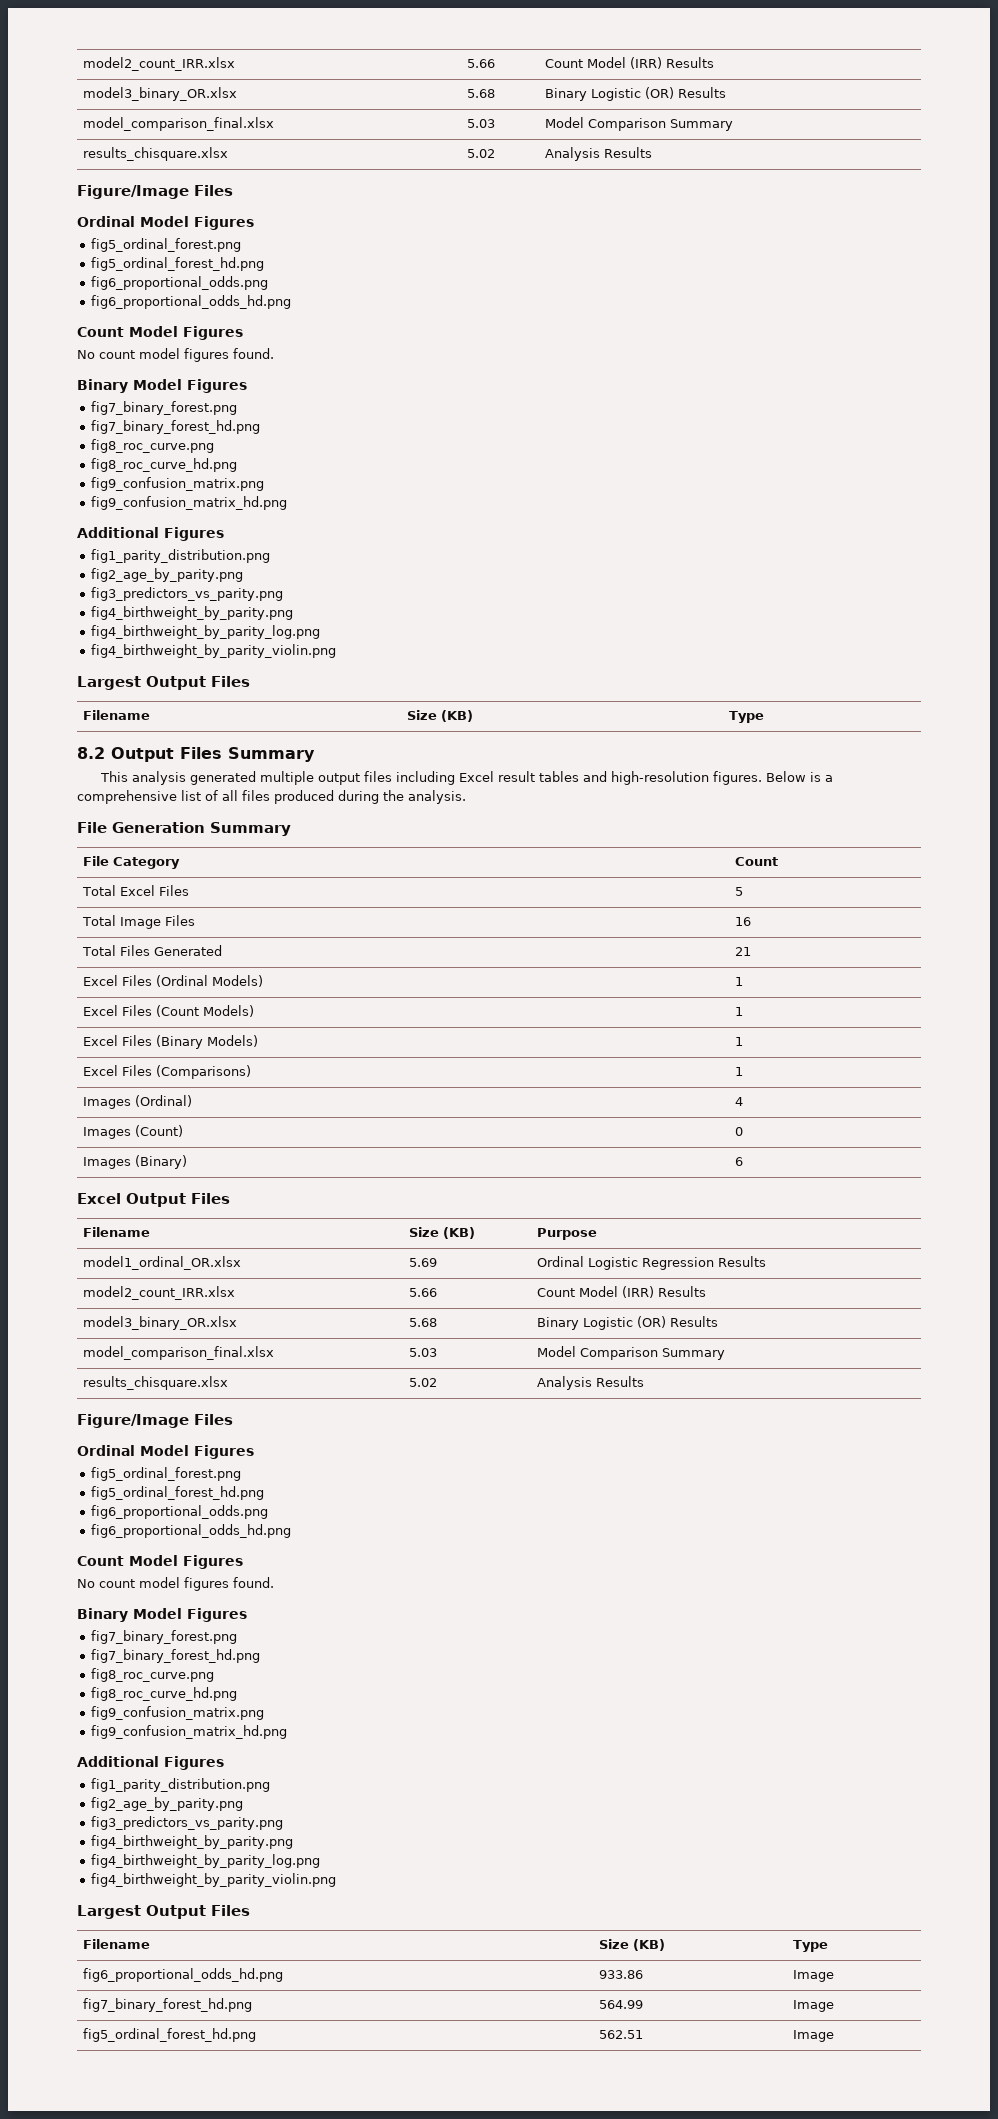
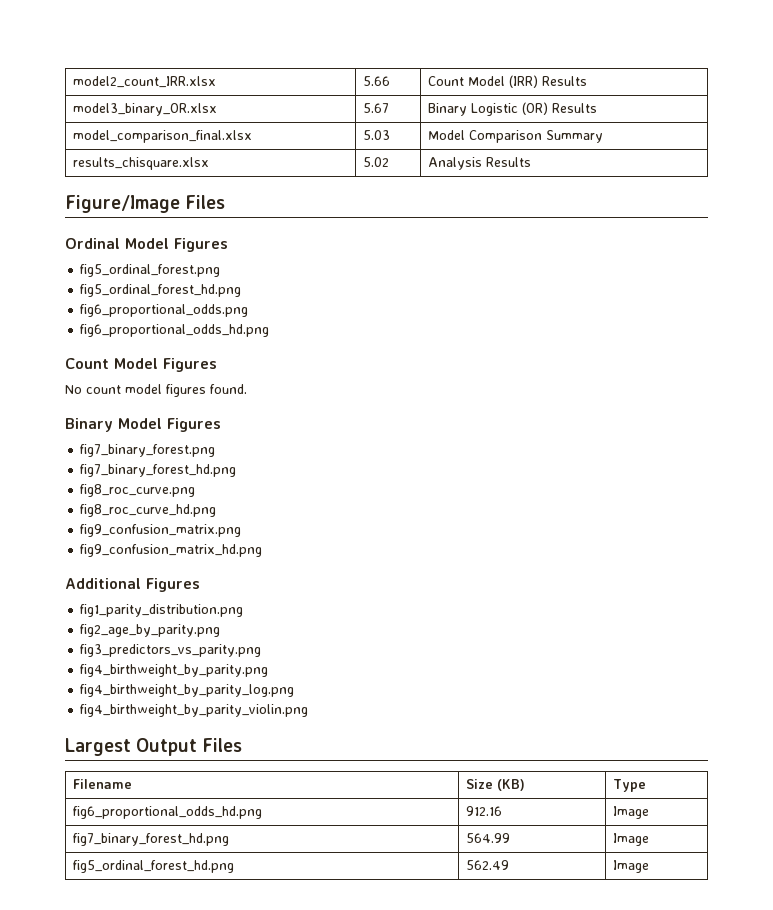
[83,57,236,71] [467,59,496,68] [545,57,715,69] [83,87,238,101] [467,89,496,98] [545,87,727,101] [83,117,275,131] [467,119,496,128] [545,117,734,131] [83,147,229,161] [467,149,496,158] [545,147,653,161] [77,185,233,199] [77,216,254,230] [90,238,241,252] [90,257,264,271] [90,276,268,290] [90,295,291,309] [77,326,243,340] [77,348,274,362] [77,379,247,393] [90,401,237,415] [90,420,260,434] [90,439,214,453] [90,458,237,472] [90,477,264,491] [90,496,287,510] [77,527,224,541] [90,549,270,563] [90,568,243,582] [90,587,283,601] [90,606,293,620] [90,625,320,639] [90,644,336,658] [77,676,250,690] [83,710,151,720] [407,710,474,722] [729,711,765,723] [77,747,315,762] [100,771,834,785] [77,790,466,804] [77,822,291,836] [83,856,181,869] [735,857,779,866] [82,885,190,896] [735,887,744,896] [82,915,196,929] [735,917,752,926] [82,945,223,956] [735,947,752,956] [83,975,264,987] [735,977,744,986] [83,1005,255,1017] [735,1007,744,1016] [83,1035,259,1049] [735,1037,744,1046] [83,1065,252,1079] [735,1067,744,1076] [83,1095,193,1109] [735,1097,744,1106] [83,1125,184,1139] [735,1127,744,1136] [83,1155,188,1169] [735,1157,744,1166] [77,1193,230,1207] [83,1227,151,1237] [409,1227,476,1239] [537,1228,598,1240] [83,1256,242,1270] [409,1258,438,1267] [537,1256,767,1270] [83,1286,236,1300] [409,1288,438,1297] [537,1286,707,1298] [83,1316,238,1330] [409,1318,438,1327] model2_count_IRR.xlsx | 5.66 | Count Model (IRR) Results // model3_binary_OR.xlsx | 5.68 | Binary Logistic (OR) Results // model_comparison_final.xlsx | 5.03 | Model Comparison Summary // results_chisquare.xlsx | 5.02 | Analysis Results // Figure/Image Files // Ordinal Model Figures // fig5_ordinal_forest.png // fig5_ordinal_forest_hd.png // fig6_proportional_odds.png // fig6_proportional_odds_hd.png // Count Model Figures // No count model figures found. // Binary Model Figures // fig7_binary_forest.png // fig7_binary_forest_hd.png // fig8_roc_curve.png // fig8_roc_curve_hd.png // fig9_confusion_matrix.png // fig9_confusion_matrix_hd.png // Additional Figures // fig1_parity_distribution.png // fig2_age_by_parity.png // fig3_predictors_vs_parity.png // fig4_birthweight_by_parity.png // fig4_birthweight_by_parity_log.png // fig4_birthweight_by_parity_violin.png // Largest Output Files // Filename | Size (KB) | Type // 8.2 Output Files Summary // This analysis generated multiple output files including Excel result tables and high-resolution figures. Below is a comprehensive list of all files produced during the analysis. // File Generation Summary // File Category | Count // Total Excel Files | 5 // Total Image Files | 16 // Total Files Generated | 21 // Excel Files (Ordinal Models) | 1 // Excel Files (Count Models) | 1 // Excel Files (Binary Models) | 1 // Excel Files (Comparisons) | 1 // Images (Ordinal) | 4 // Images (Count) | 0 // Images (Binary) | 6 // Excel Output Files // Filename | Size (KB) | Purpose // model1_ordinal_OR.xlsx | 5.69 | Ordinal Logistic Regression Results // model2_count_IRR.xlsx | 5.66 | Count Model (IRR) Results // model3_binary_OR.xlsx | 5.68 -> [72,76,216,88] [362,76,390,86] [427,75,587,88] [72,103,217,116] [362,103,389,113] model2_count_IRR.xlsx | 5.66 | Count Model (IRR) Results // model3_binary_OR.xlsx | 5.67
[599,1970,644,1979] 933.86 -> [465,806,502,816] 912.16
[599,2030,644,2039] 562.51 -> [465,860,509,870] 562.49

